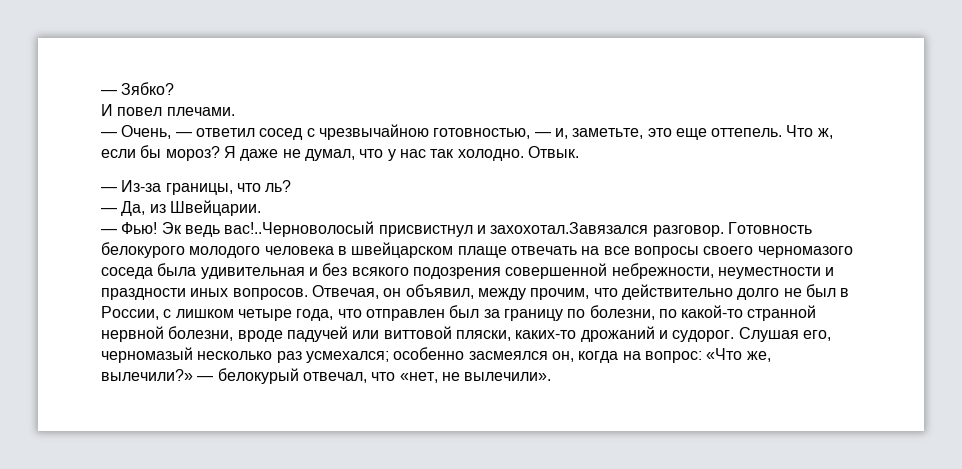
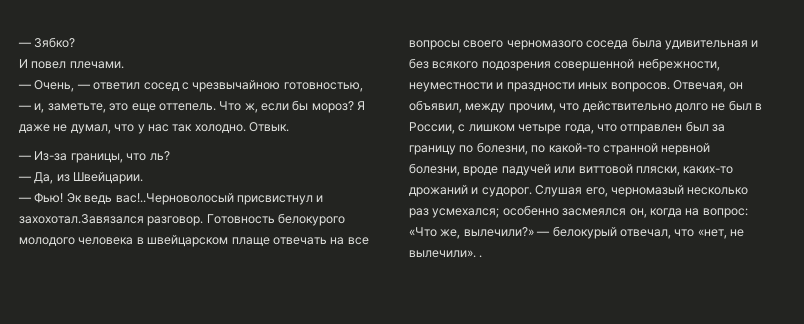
(552, 376) none -> [479,255,483,258] .

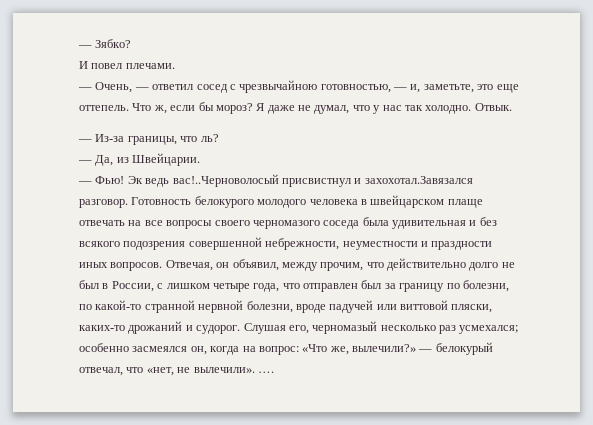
[479,255,483,258] . -> [257,371,274,373] ….

